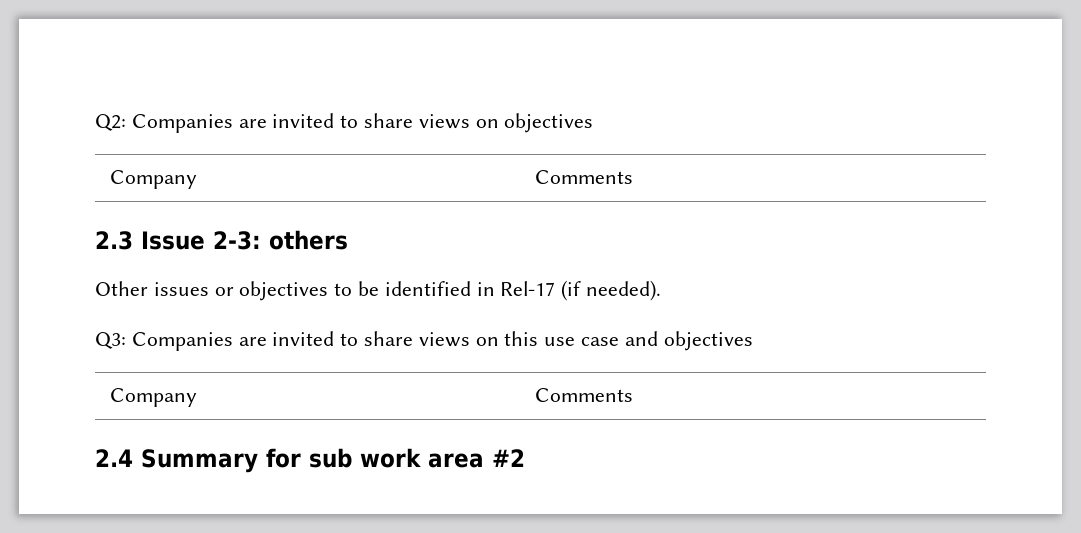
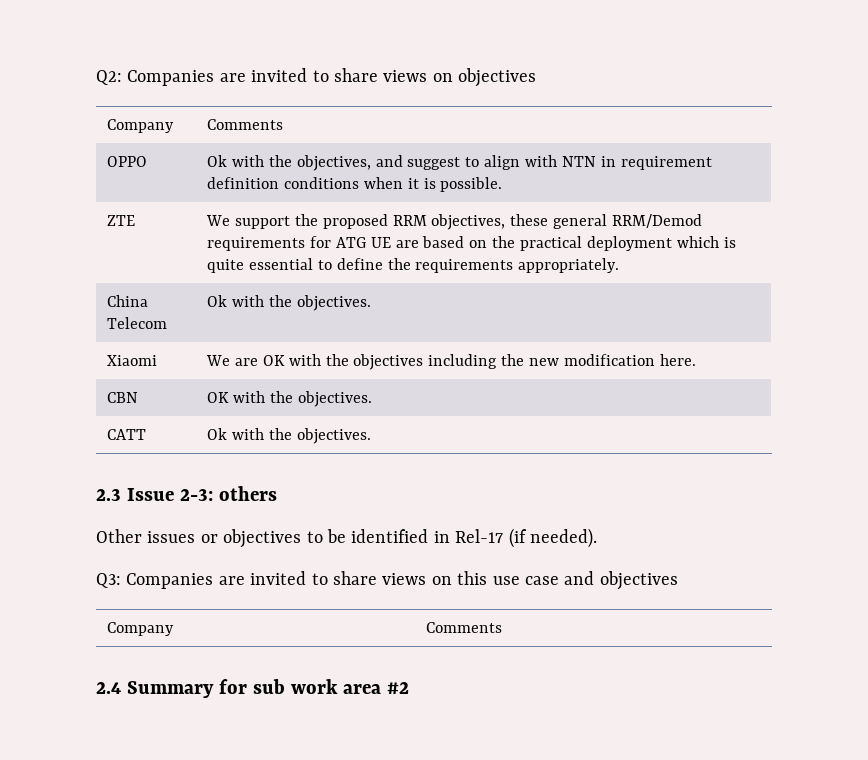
(633, 177) none -> [107,156,148,167] [207,155,712,171] [207,177,503,192] [107,215,136,226] [206,214,703,230] [207,236,736,251] [207,258,620,273] [107,295,149,307] [107,317,168,329] [207,295,371,311] [107,355,158,366] [206,354,696,370] [107,392,139,403] [207,391,372,407] [107,429,147,440] [207,428,371,444] // OPPO | Ok with the objectives, and suggest to align with NTN in requirement definition conditions when it is possible. // ZTE | We support the proposed RRM objectives, these general RRM/Demod requirements for ATG UE are based on the practical deployment which is quite essential to define the requirements appropriately. // China Telecom | Ok with the objectives. // Xiaomi | We are OK with the objectives including the new modification here. // CBN | OK with the objectives. // CATT | Ok with the objectives.

